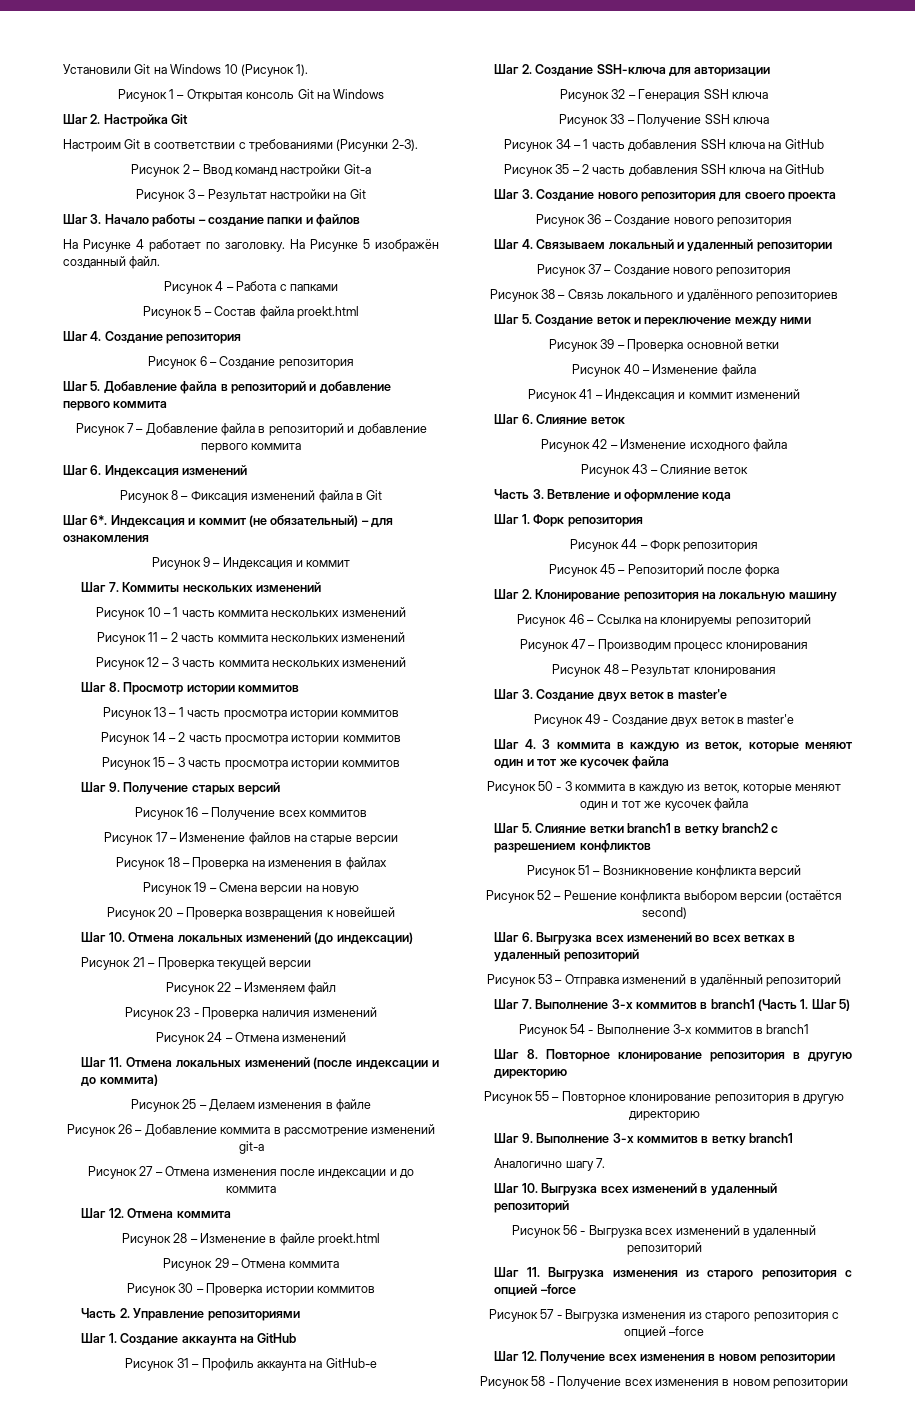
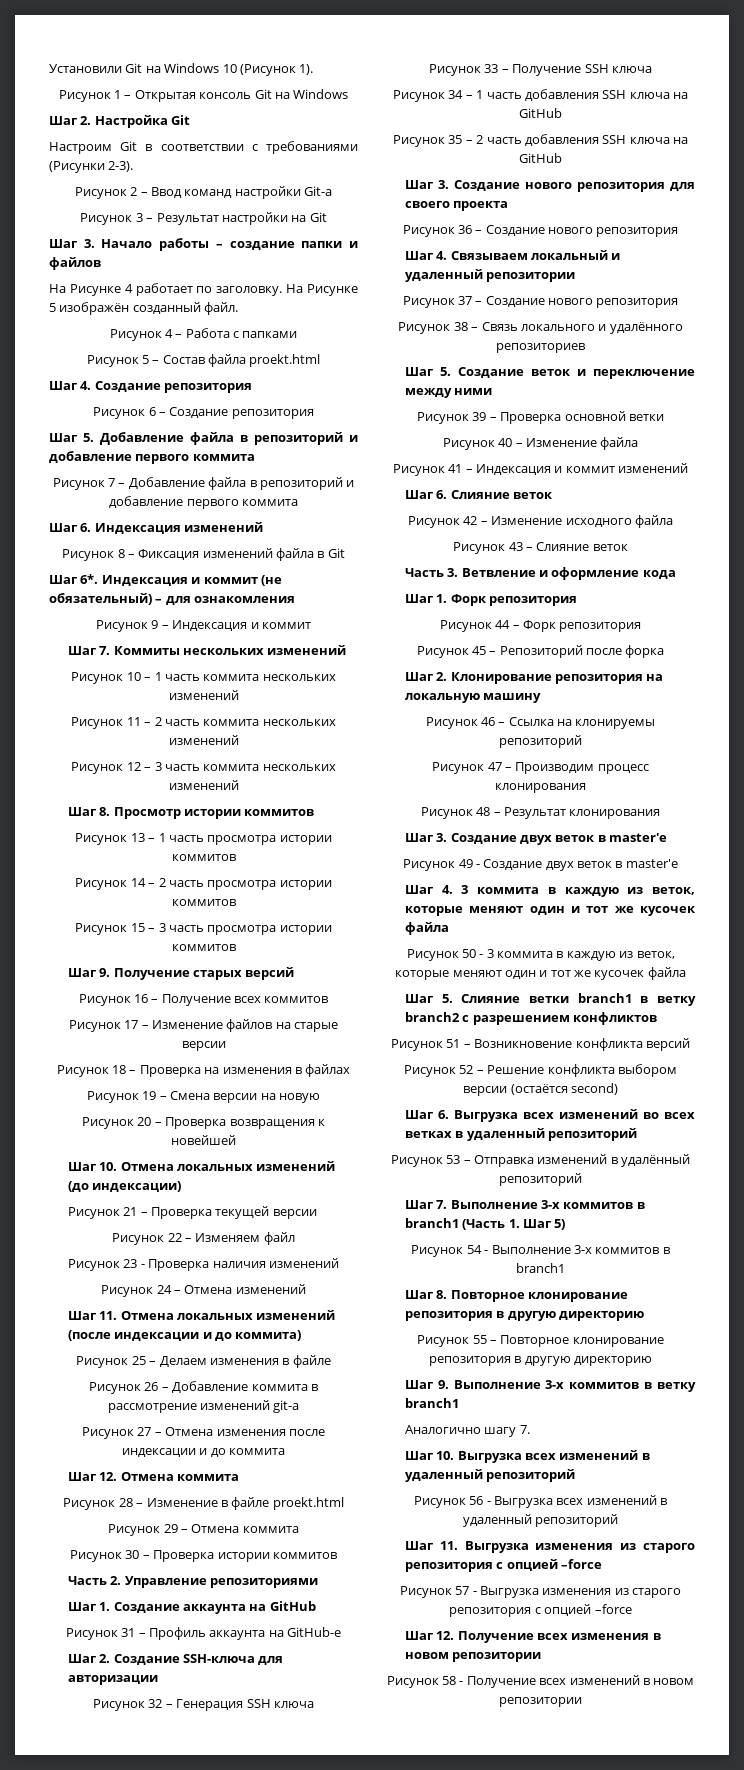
[654,1379,719,1386] изменения -> [569,1675,640,1685] изменений

